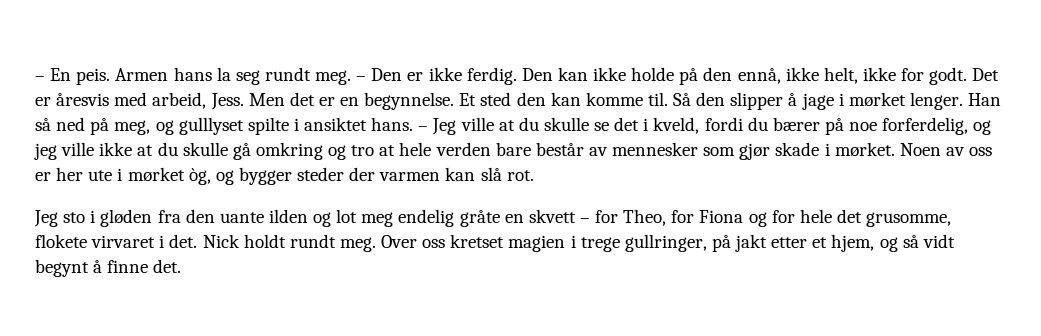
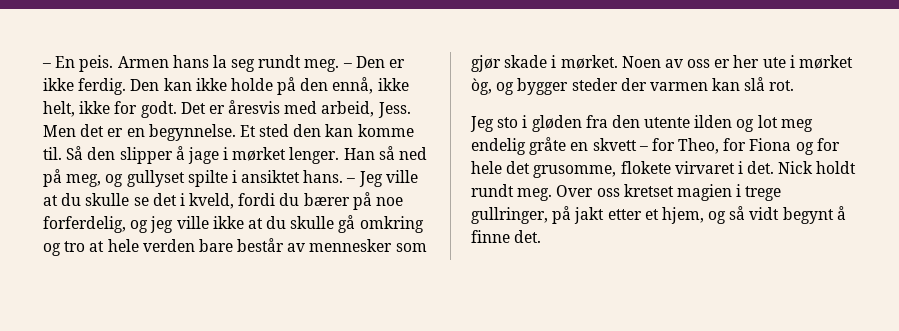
[178,117,244,135] gulllyset -> [126,170,185,187] gullyset
[219,212,264,223] uante -> [644,117,691,128] utente

